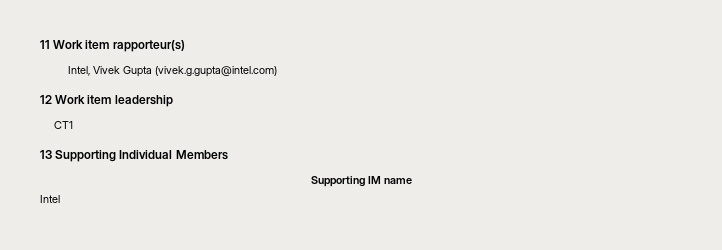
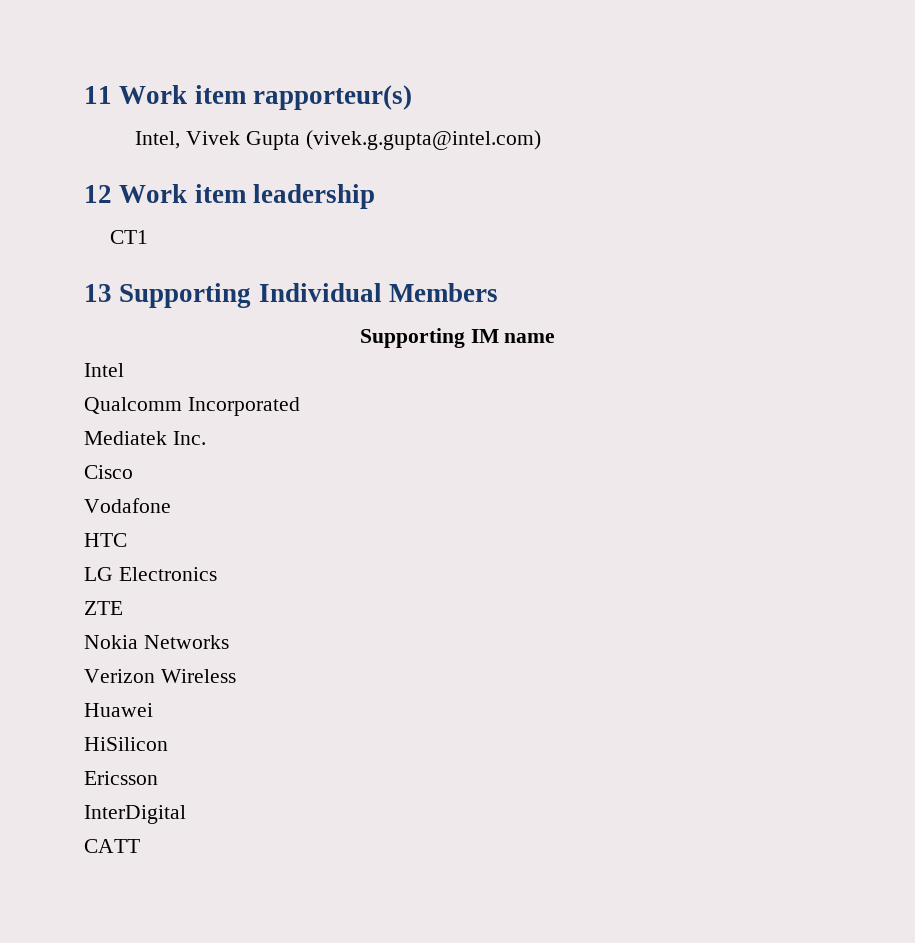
(60, 199) none -> [84,397,300,416] [84,431,206,445] [84,465,133,479] [84,498,171,513] [84,533,127,547] [84,567,217,581] [84,601,123,615] [84,635,229,649] [84,669,236,683] [84,703,153,717] [84,737,168,751] [84,771,158,785] [84,805,186,824] [84,839,140,853] // Qualcomm Incorporated // Mediatek Inc. // Cisco // Vodafone // HTC // LG Electronics // ZTE // Nokia Networks // Verizon Wireless // Huawei // HiSilicon // Ericsson // InterDigital // CATT

